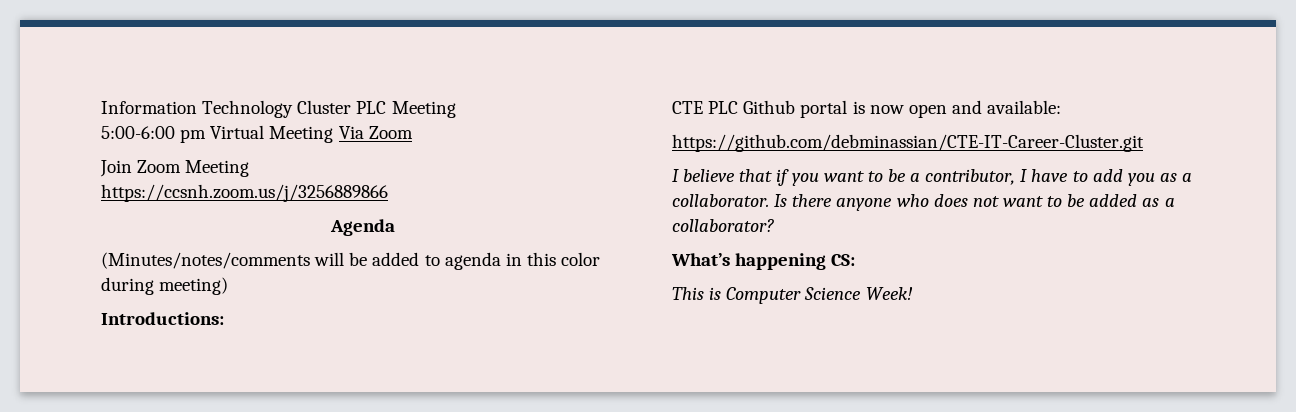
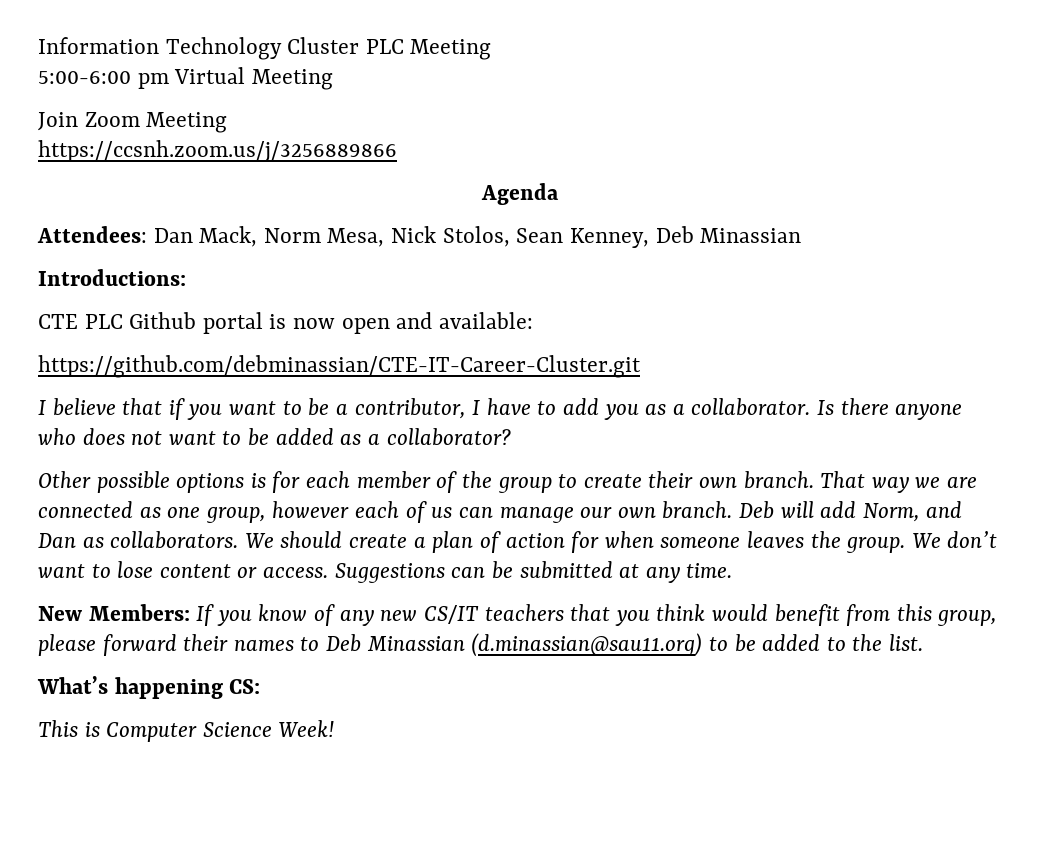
[338,126,413,139] Via Zoom -> (333, 79) none
[101,252,601,270] [101,277,229,295] (Minutes/notes/comments will be added to agenda in this color during meeting) -> [37,226,802,248] Attendees: Dan Mack, Norm Mesa, Nick Stolos, Sean Kenney, Deb Minassian
(774, 225) none -> [38,471,978,493] [38,501,963,523] [38,531,998,553] [38,561,733,583] [38,604,998,626] [38,633,923,657] // Other possible options is for each member of the group to create their own branch. That way we are connected as one group, however each of us can manage our own branch. Deb will add Norm, and Dan as collaborators. We should create a plan of action for when someone leaves the group. We don’t want to lose content or access. Suggestions can be submitted at any time. // New Members: If you know of any new CS/IT teachers that you think would benefit from this group, please forward their names to Deb Minassian (d.minassian@sau11.org) to be added to the list.

